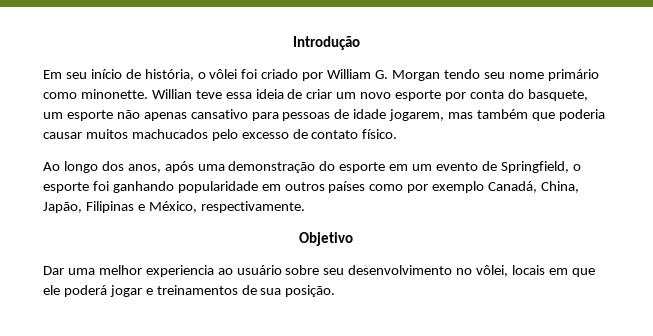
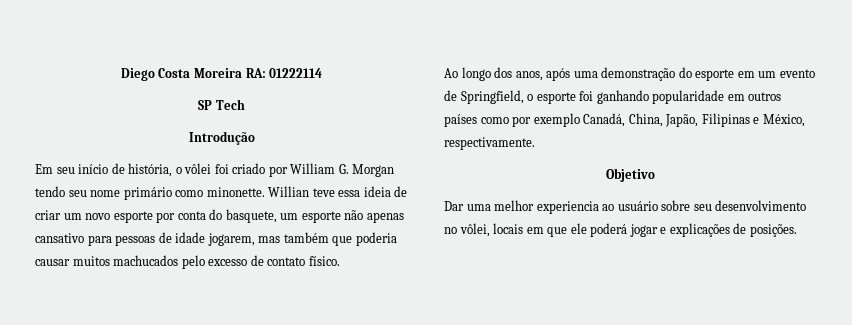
(292, 43) none -> [120,68,323,81] [198,99,245,110] Diego Costa Moreira RA: 01222114 // SP Tech //
[156,285,336,297] treinamentos de sua posição. -> [669,223,797,237] explicações de posições.

